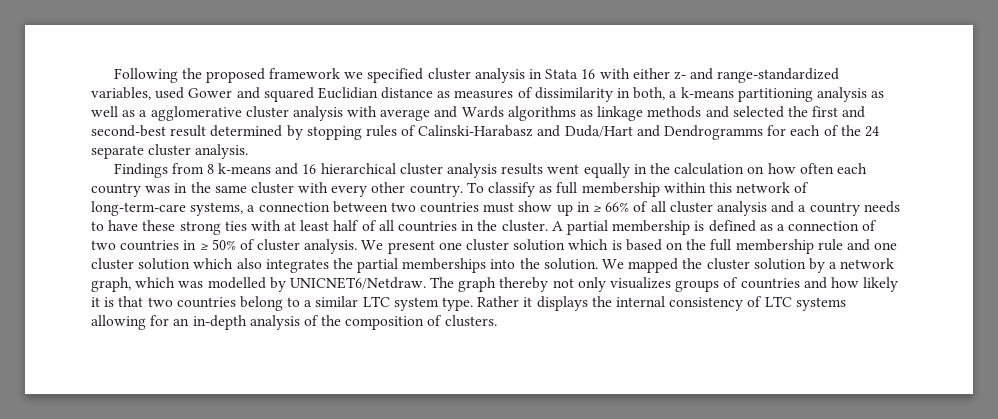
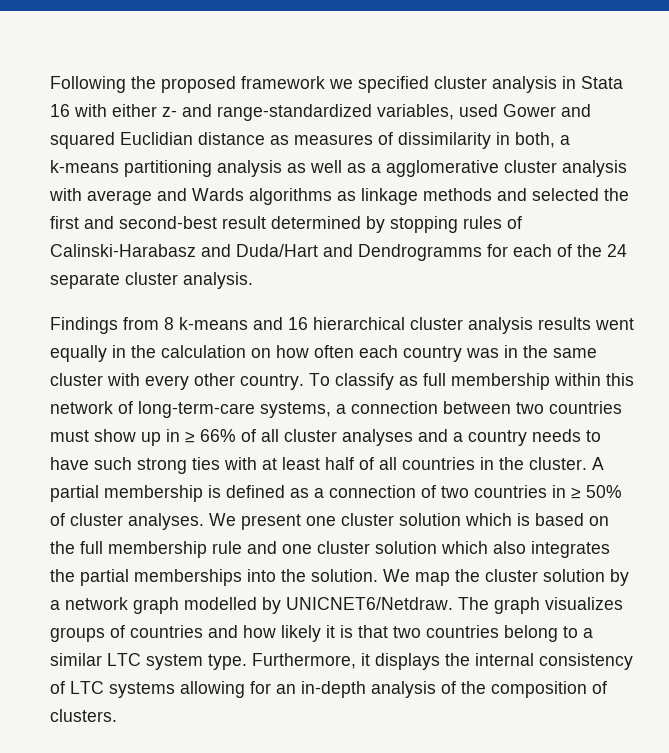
[716,201,767,216] analysis -> [342,429,413,446] analyses
[142,220,176,231] these -> [94,457,132,470] such
[304,239,358,254] analysis. -> [128,513,204,530] analyses.
[628,258,679,273] mapped -> [415,572,450,586] map
[91,277,204,292] graph, which was -> [133,597,179,614] graph
[499,277,606,292] thereby not only -> (540, 605) none
[477,296,520,307] Rather -> [252,653,356,669] Furthermore,

